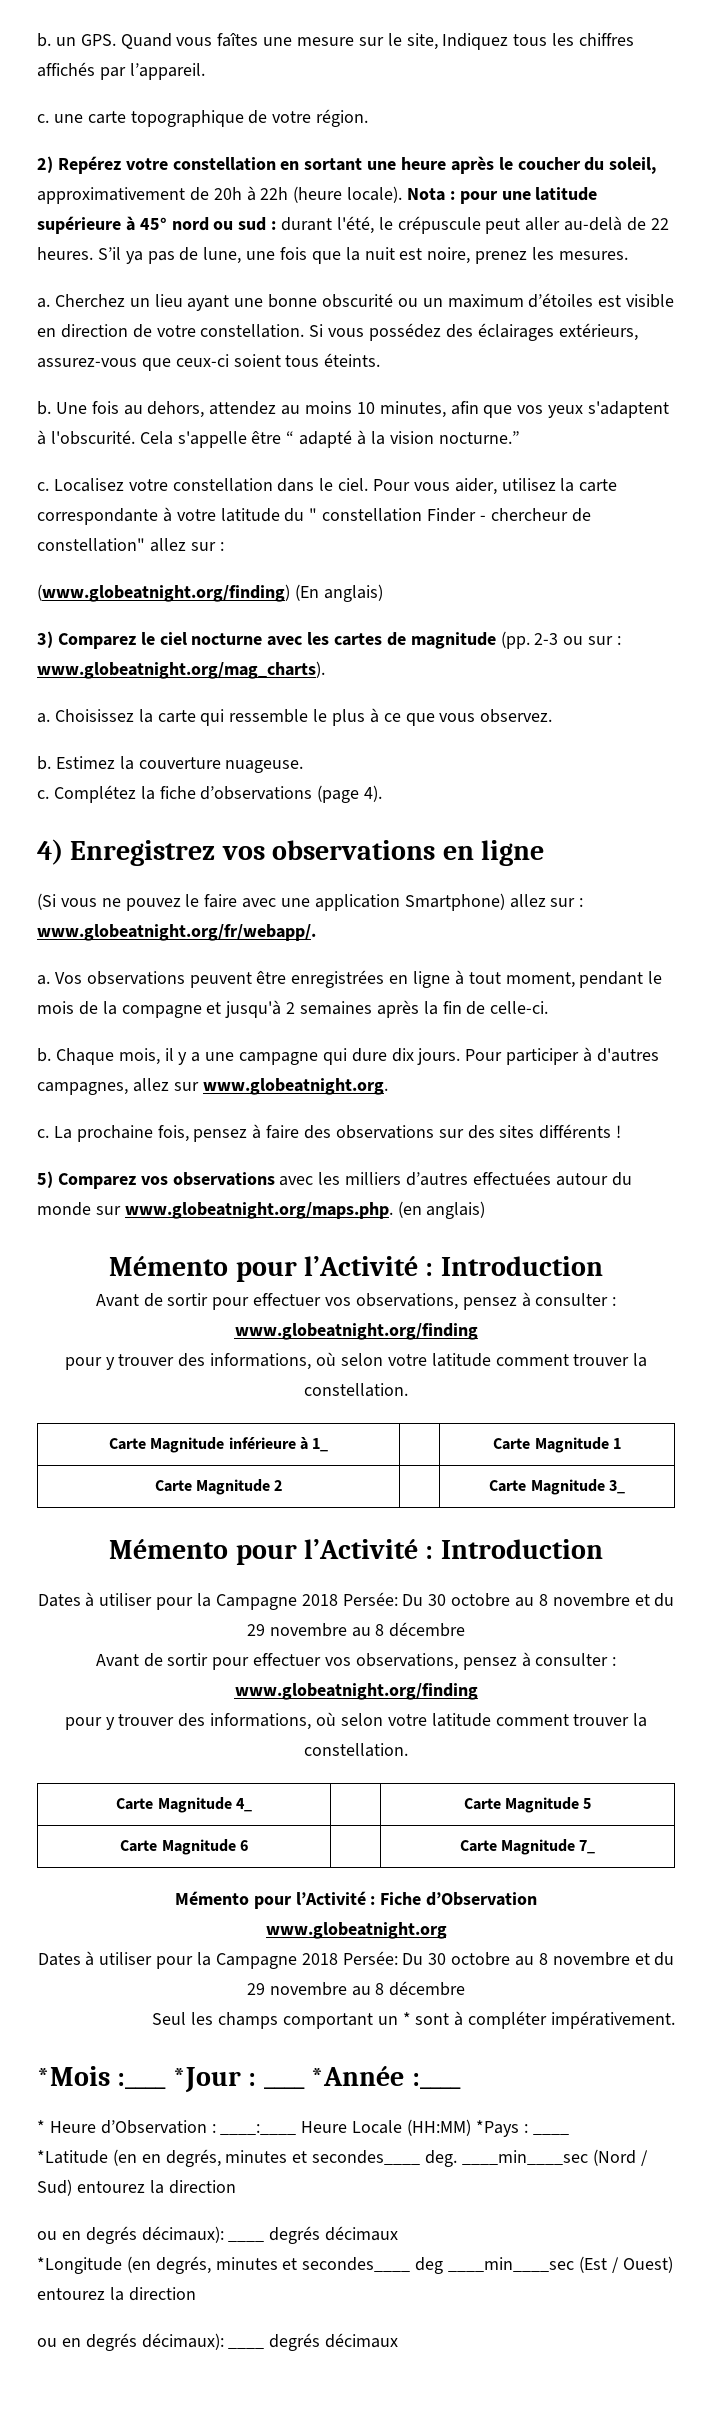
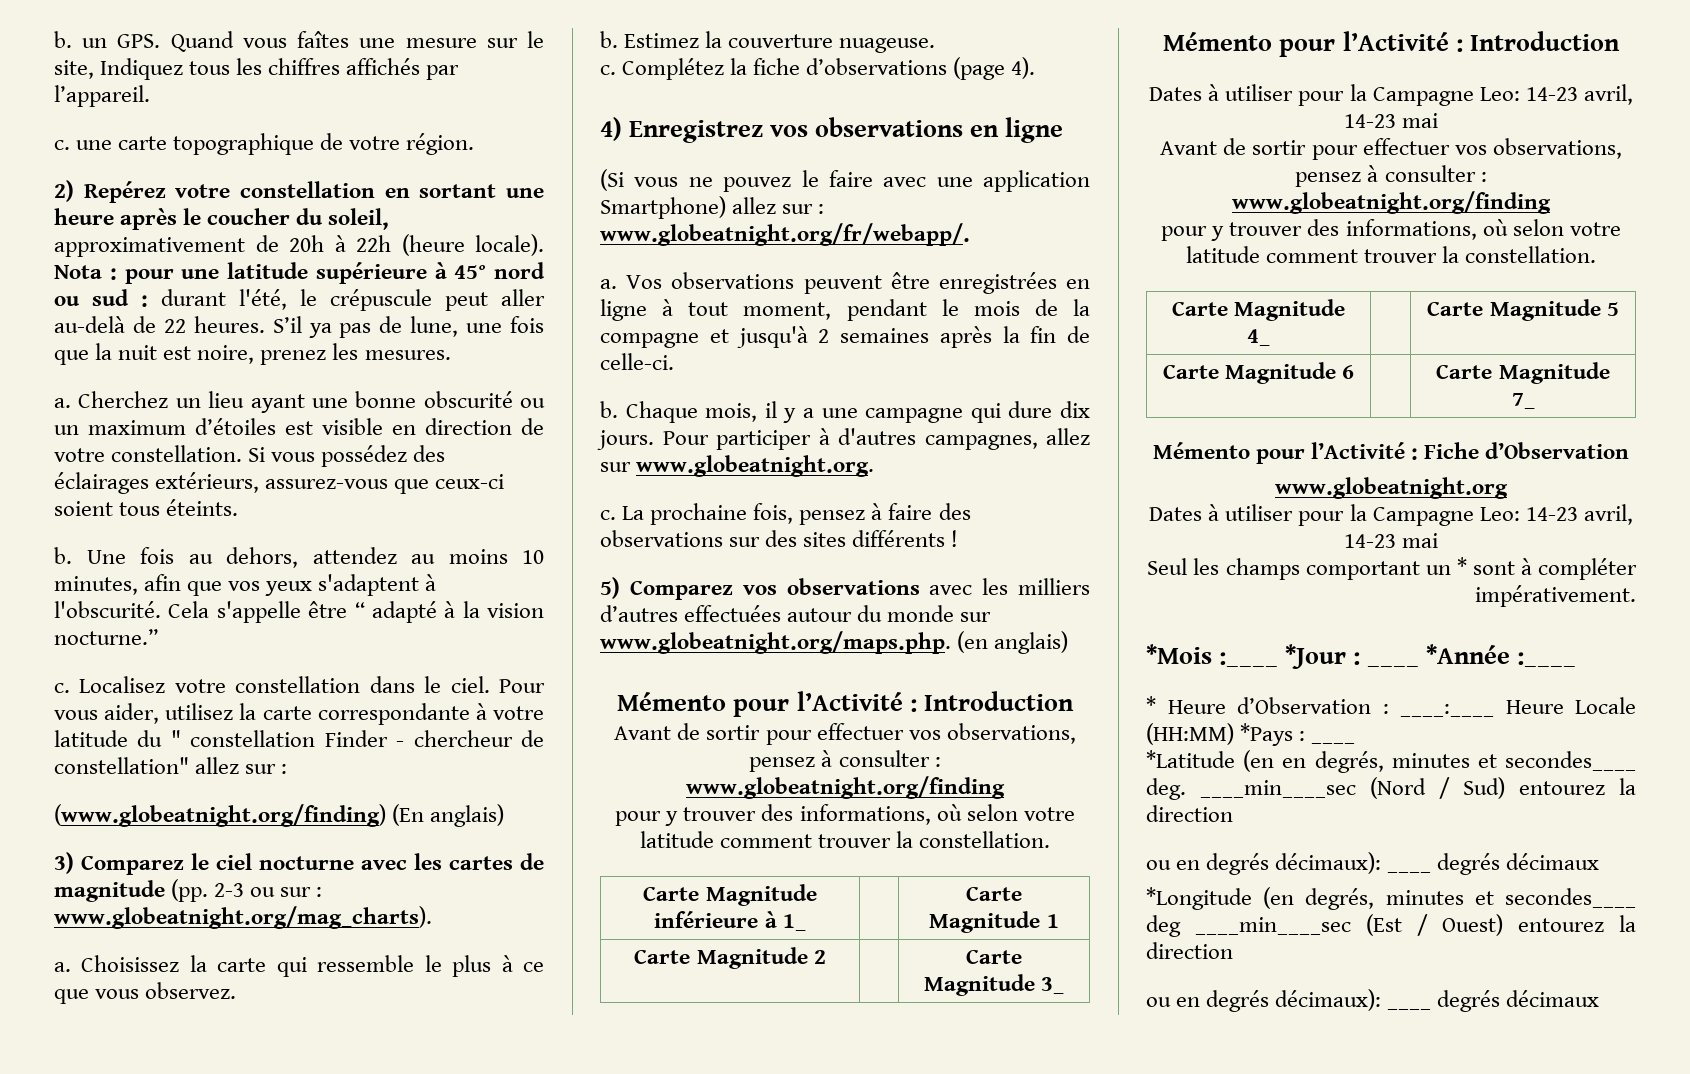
[301,1592,675,1607] [246,1622,466,1637] 2018 Persée: Du 30 octobre au 8 novembre et du 29 novembre au 8 décembre -> [1479,84,1633,105] [1343,113,1439,128] Leo: 14-23 avril, 14-23 mai
[301,1951,675,1966] [246,1981,466,1996] 2018 Persée: Du 30 octobre au 8 novembre et du 29 novembre au 8 décembre -> [1479,504,1633,525] [1343,533,1439,548] Leo: 14-23 avril, 14-23 mai

